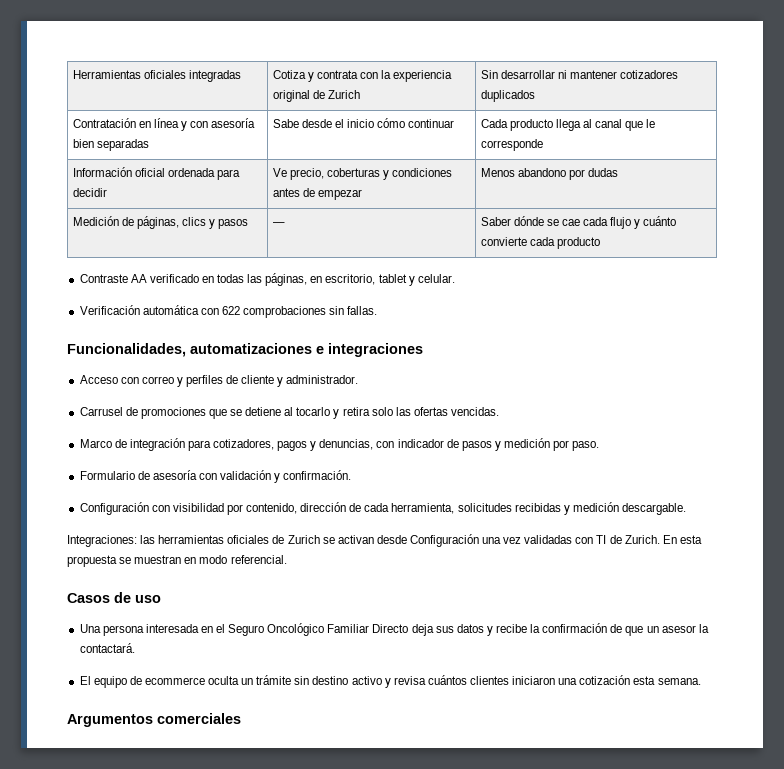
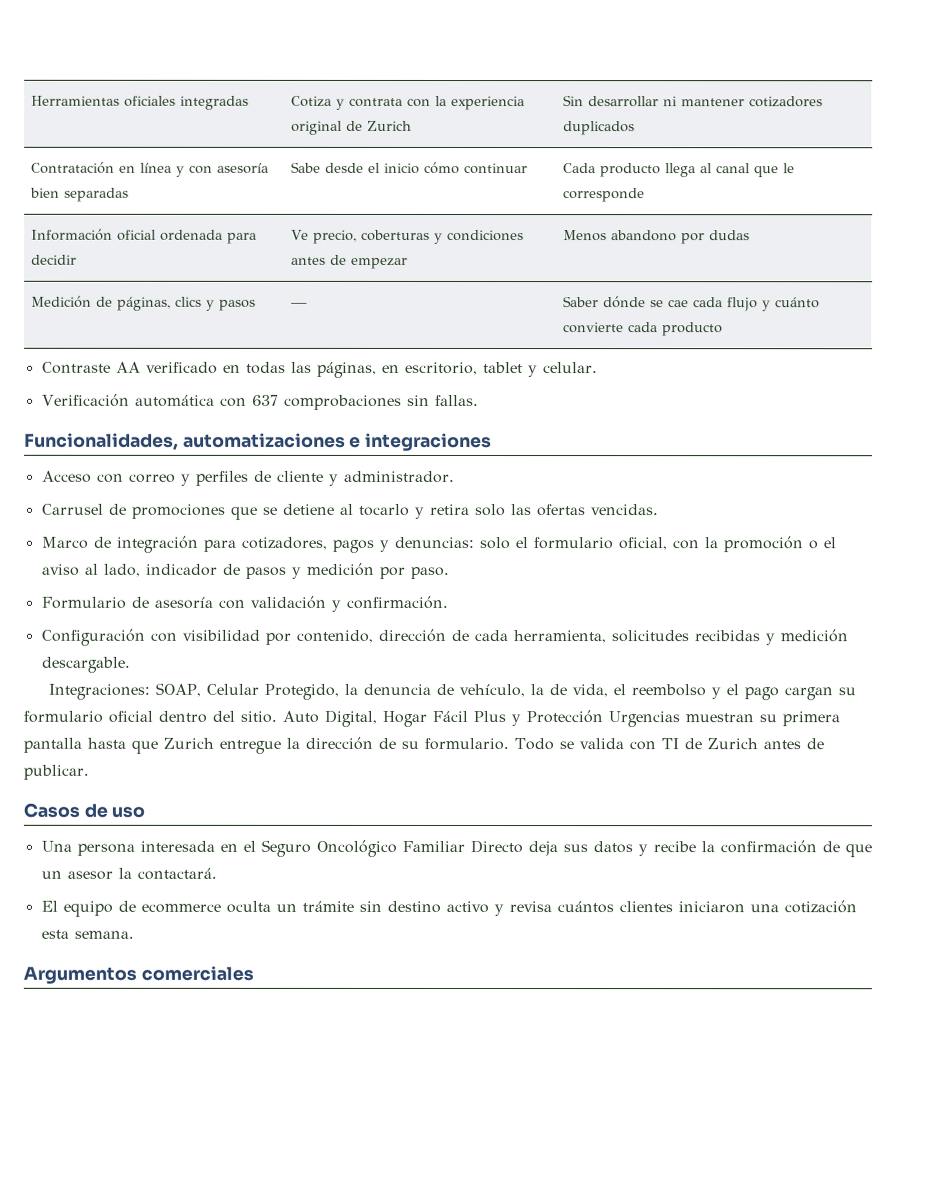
[221,306,240,315] 622 -> [251,394,279,406] 637
[319,439,395,450] denuncias, con -> [394,536,837,553] [41,563,141,577] denuncias: solo el formulario oficial, con la promoción o el aviso al lado,
[140,534,702,547] [67,555,287,567] las herramientas oficiales de Zurich se activan desde Configuración una vez validadas con TI de Zurich. En esta propuesta se muestran en modo referencial. -> [155,682,857,701] [23,709,840,728] [23,736,824,754] [23,764,89,780] SOAP, Celular Protegido, la denuncia de vehículo, la de vida, el reembolso y el pago cargan su formulario oficial dentro del sitio. Auto Digital, Hogar Fácil Plus y Protección Urgencias muestran su primera pantalla hasta que Zurich entregue la dirección de su formulario. Todo se valida con TI de Zurich antes de publicar.

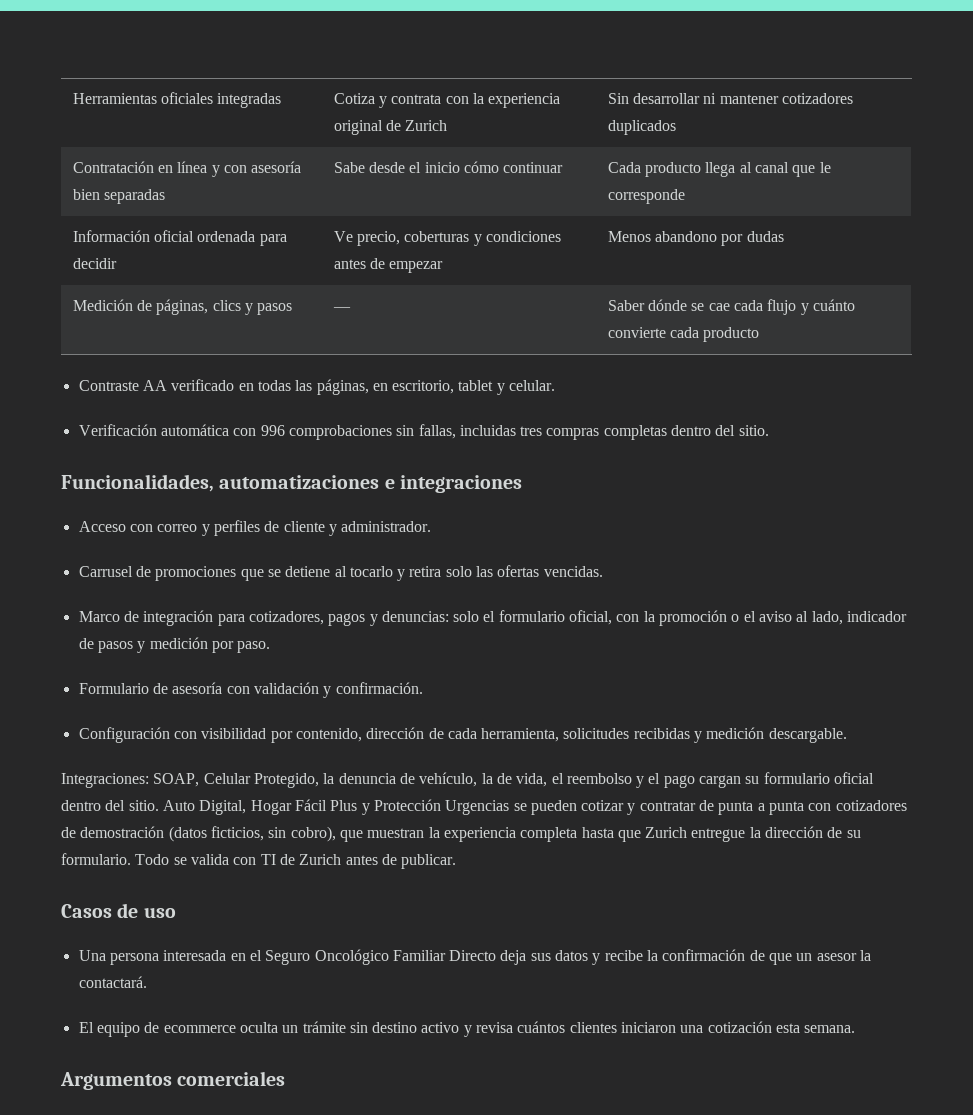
[251,394,279,406] 637 -> [260,425,285,436] 996
[434,394,479,407] fallas. -> [418,424,769,440] fallas, incluidas tres compras completas dentro del sitio.
[685,711,840,727] [23,737,82,753] muestran su primera pantalla -> [513,800,907,815] [61,826,578,842] se pueden cotizar y contratar de punta a punta con cotizadores de demostración (datos ficticios, sin cobro), que muestran la experiencia completa

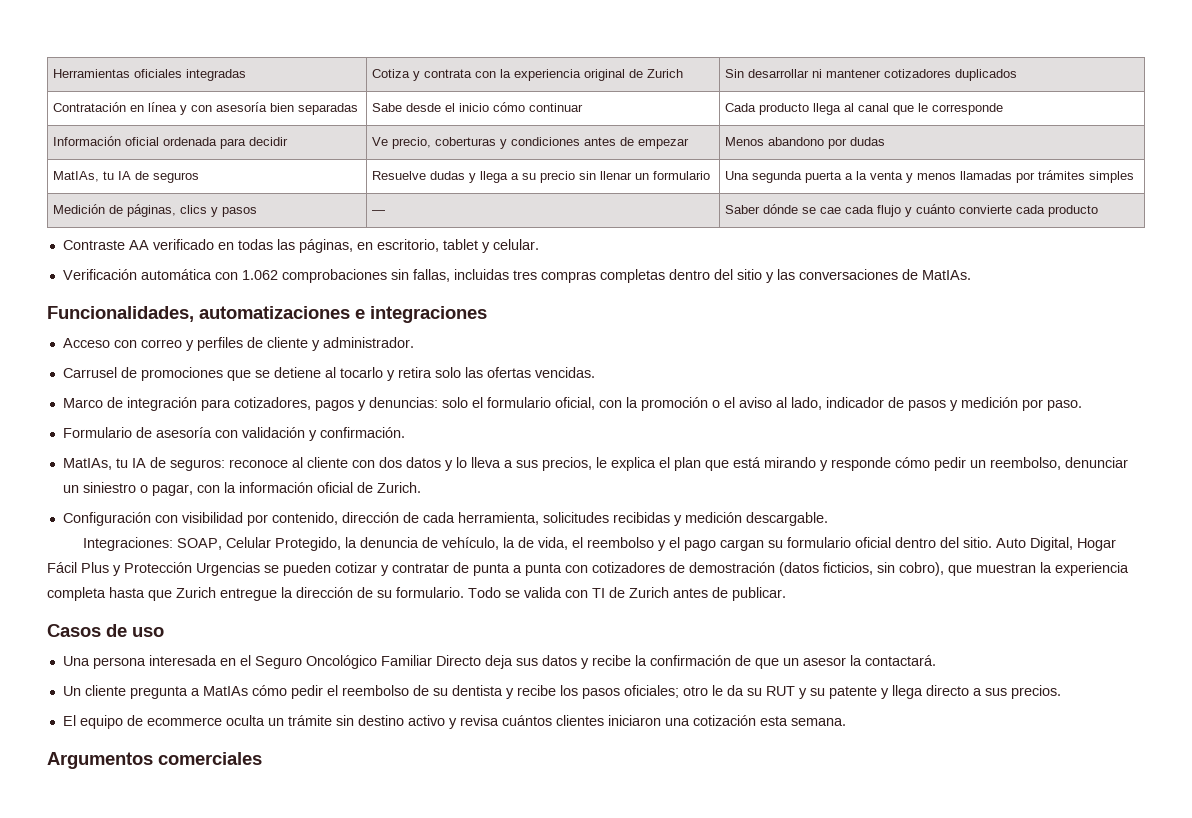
(784, 236) none -> [53,171,200,183] [372,171,711,183] [725,170,1135,183] // MatIAs, tu IA de seguros | Resuelve dudas y llega a su precio sin llenar un formulario | Una segunda puerta a la venta y menos llamadas por trámites simples
[260,425,285,436] 996 -> [241,270,278,280] 1.062
[738,425,769,436] sitio. -> [736,269,971,283] sitio y las conversaciones de MatIAs.
(423, 688) none -> [62,457,1128,471] [62,482,421,496] // MatIAs, tu IA de seguros: reconoce al cliente con dos datos y lo lleva a sus precios, le explica el plan que está mirando y responde cómo pedir un reembolso, denunciar un siniestro o pagar, con la información oficial de Zurich.
(147, 982) none -> [62,685,1061,699] // Un cliente pregunta a MatIAs cómo pedir el reembolso de su dentista y recibe los pasos oficiales; otro le da su RUT y su patente y llega directo a sus precios.

